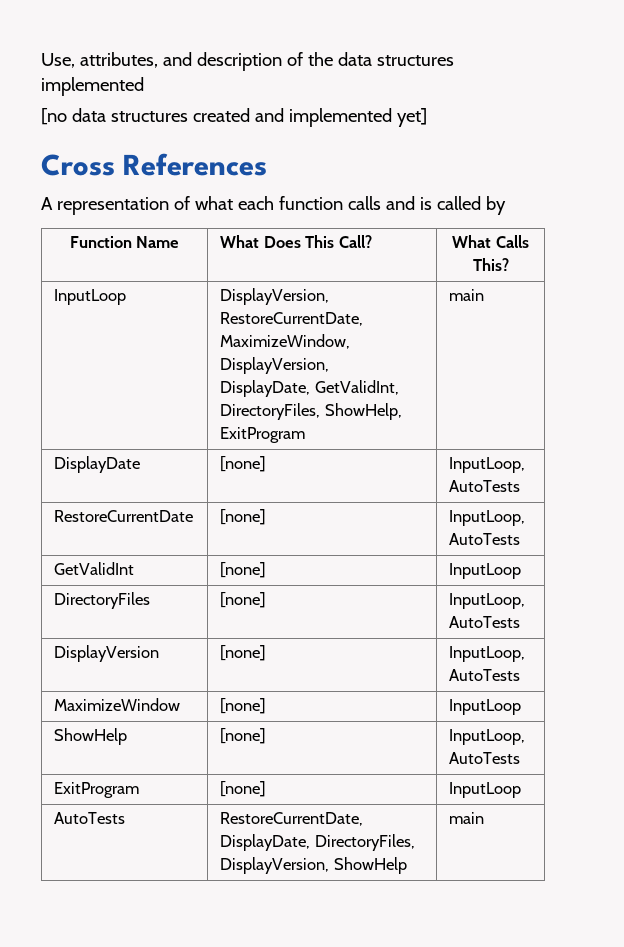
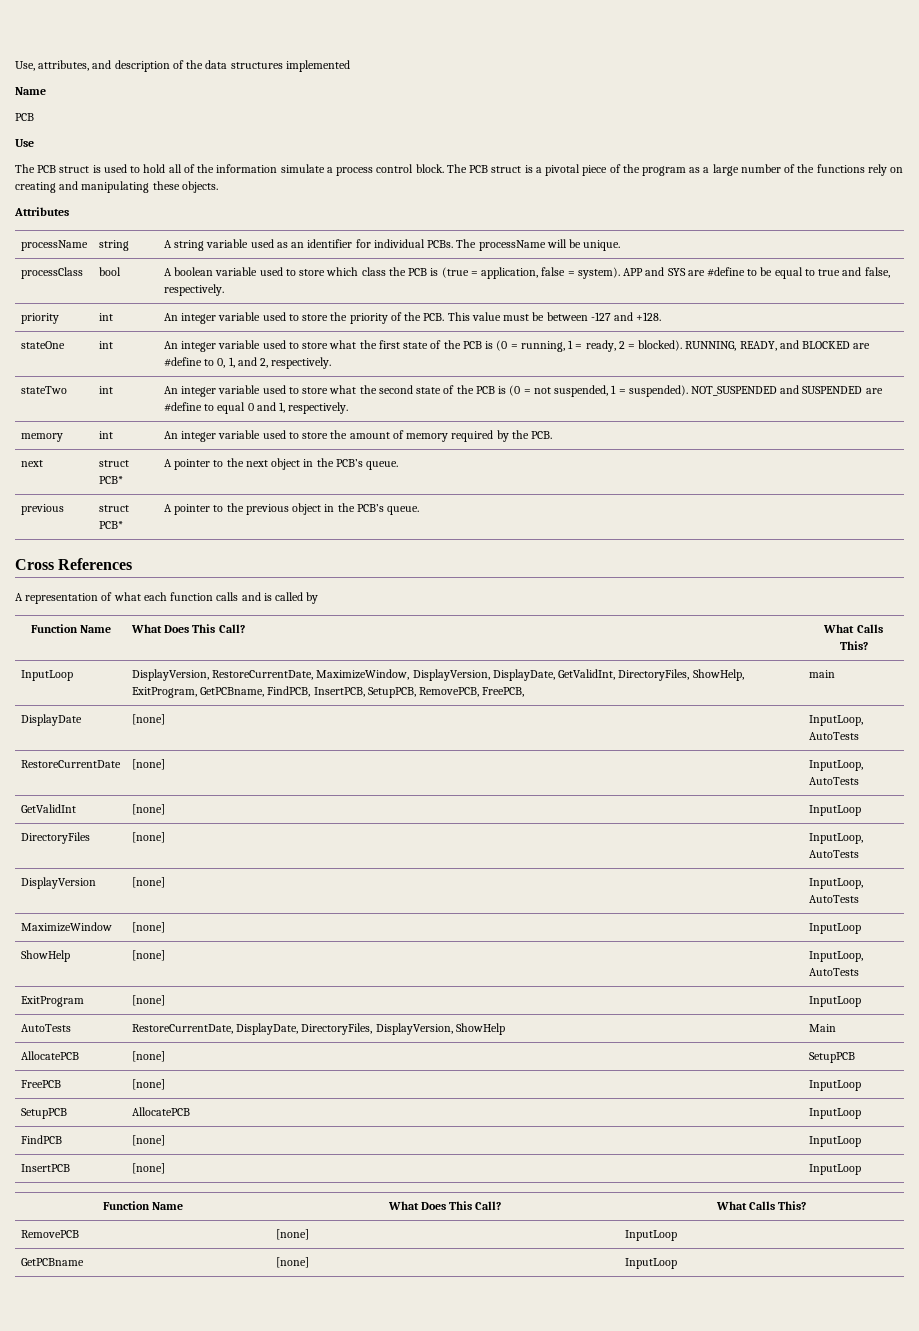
[41,108,427,127] [no data structures created and implemented yet] -> [15,87,46,95] [15,113,34,121] [15,139,34,147] [15,164,904,176] [15,181,218,193] [14,207,69,216] [20,240,88,251] [98,240,129,251] [163,239,621,251] [20,267,83,279] [98,267,121,276] [163,267,890,279] [163,284,224,296] [20,313,59,324] [98,313,113,321] [163,312,662,324] [20,341,65,349] [98,341,113,349] [163,340,871,352] [163,357,332,369] [20,386,67,394] [98,386,113,394] [163,385,883,397] [163,402,349,414] [20,433,63,442] [98,431,113,439] [163,430,553,442] [20,460,43,467] [98,460,129,467] [98,476,123,484] [163,458,399,470] [20,504,64,515] [98,505,129,512] [98,521,123,529] [163,503,420,515] Name // PCB // Use // The PCB struct is used to hold all of the information simulate a process control block. The PCB struct is a pivotal piece of the program as a large number of the functions rely on creating and manipulating these objects. // Attributes // processName | string | A string variable used as an identifier for individual PCBs. The processName will be unique. // processClass | bool | A boolean variable used to store which class the PCB is (true = application, false = system). APP and SYS are #define to be equal to true and false, respectively. // priority | int | An integer variable used to store the priority of the PCB. This value must be between -127 and +128. // stateOne | int | An integer variable used to store what the first state of the PCB is (0 = running, 1 = ready, 2 = blocked). RUNNING, READY, and BLOCKED are #define to 0, 1, and 2, respectively. // stateTwo | int | An integer variable used to store what the second state of the PCB is (0 = not suspended, 1 = suspended). NOT_SUSPENDED and SUSPENDED are #define to equal 0 and 1, respectively. // memory | int | An integer variable used to store the amount of memory required by the PCB. // next | struct PCB* | A pointer to the next object in the PCB’s queue. // previous | struct PCB* | A pointer to the previous object in the PCB’s queue.
[220,427,306,443] ExitProgram -> [131,686,525,698] ExitProgram, GetPCBname, FindPCB, InsertPCB, SetupPCB, RemovePCB, FreePCB,
[449,812,485,824] main -> [808,1024,836,1032] [20,1051,79,1060] [131,1051,165,1062] [808,1052,855,1063] [20,1080,61,1088] [131,1079,165,1090] [808,1080,861,1091] [20,1108,67,1119] [131,1107,190,1116] [808,1108,861,1119] [20,1135,62,1144] [131,1135,165,1146] [808,1136,861,1147] [20,1164,70,1172] [131,1163,165,1174] [808,1164,861,1175] [102,1201,184,1210] [387,1201,502,1210] [715,1201,807,1210] [20,1230,79,1238] [275,1229,309,1240] [624,1230,677,1241] [20,1258,84,1266] [275,1257,309,1268] [624,1258,677,1269] Main // AllocatePCB | [none] | SetupPCB // FreePCB | [none] | InputLoop // SetupPCB | AllocatePCB | InputLoop // FindPCB | [none] | InputLoop // InsertPCB | [none] | InputLoop // Function Name | What Does This Call? | What Calls This? // RemovePCB | [none] | InputLoop // GetPCBname | [none] | InputLoop

